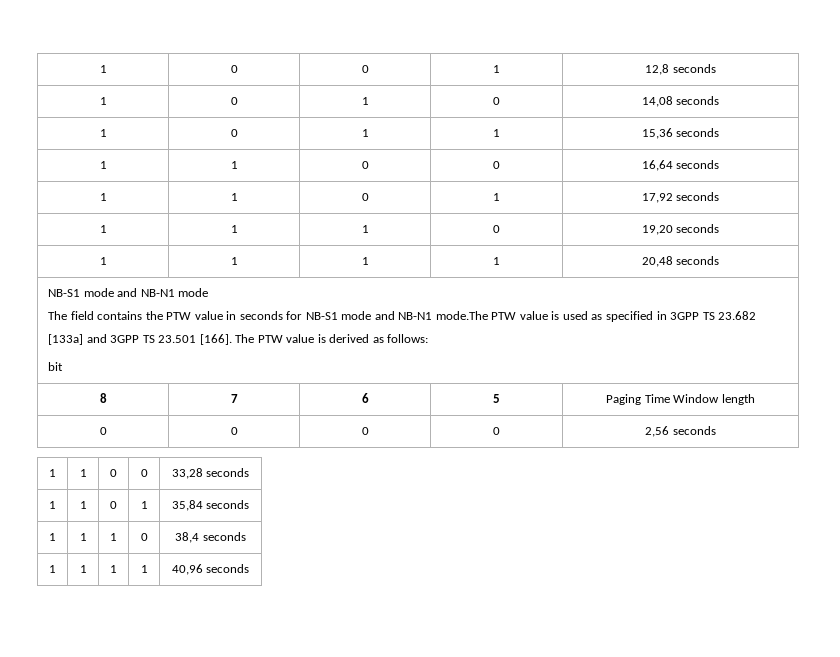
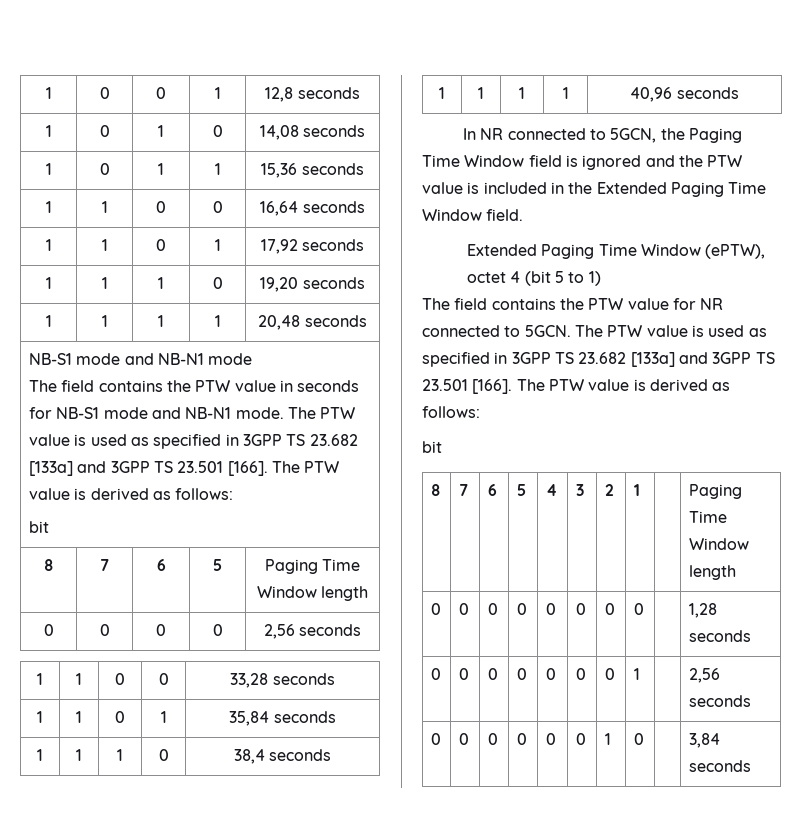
[435,311,488,320] mode.The -> [235,407,316,419] mode. The
(250, 568) none -> [463,128,742,143] [422,155,743,170] [422,182,767,197] [422,209,524,221] [467,244,766,259] [467,271,601,286] [422,298,724,310] [422,325,767,337] [422,352,775,367] [422,379,731,394] [422,406,480,418] [422,441,442,453] [430,484,440,496] [458,484,468,496] [487,484,497,496] [516,484,526,496] [545,484,557,496] [575,484,584,496] [604,484,614,496] [633,484,640,496] [688,484,742,499] [688,511,727,523] [688,538,749,550] [688,565,736,580] [430,603,441,615] [458,603,469,615] [487,603,498,615] [516,603,527,615] [545,603,556,615] [575,603,586,615] [604,603,615,615] [633,603,644,615] [688,603,717,618] [688,630,751,642] [430,668,441,680] [458,668,469,680] [487,668,498,680] [516,668,527,680] [545,668,556,680] [575,668,586,680] [604,668,615,680] [633,668,640,680] [688,668,720,683] [688,695,751,707] [430,733,441,745] [458,733,469,745] [487,733,498,745] [516,733,527,745] [545,733,556,745] [575,733,586,745] [604,733,611,745] [633,733,644,745] [688,733,720,748] [688,760,751,772] // In NR connected to 5GCN, the Paging Time Window field is ignored and the PTW value is included in the Extended Paging Time Window field. // Extended Paging Time Window (ePTW), octet 4 (bit 5 to 1) // The field contains the PTW value for NR connected to 5GCN. The PTW value is used as specified in 3GPP TS 23.682 [133a] and 3GPP TS 23.501 [166]. The PTW value is derived as follows: // bit // 8 | 7 | 6 | 5 | 4 | 3 | 2 | 1 | | Paging Time Window length // 0 | 0 | 0 | 0 | 0 | 0 | 0 | 0 | | 1,28 seconds // 0 | 0 | 0 | 0 | 0 | 0 | 0 | 1 | | 2,56 seconds // 0 | 0 | 0 | 0 | 0 | 0 | 1 | 0 | | 3,84 seconds

